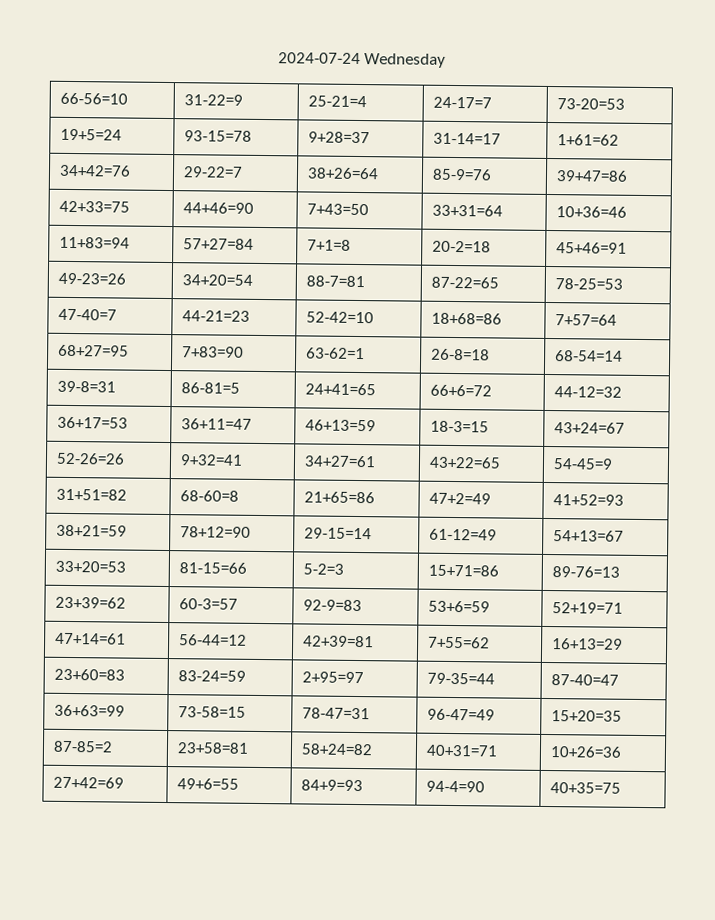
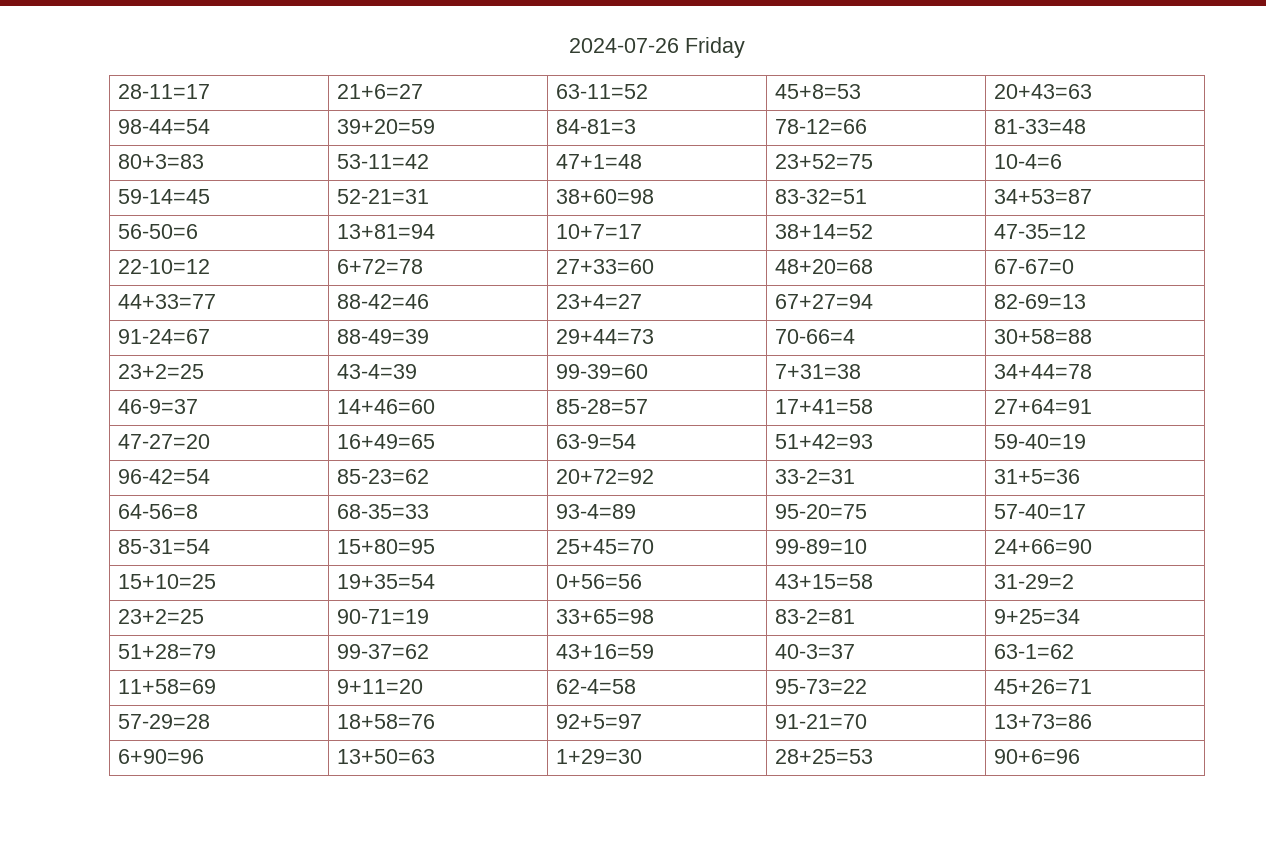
[277,52,447,68] [59,92,128,105] [183,94,243,106] [307,95,367,108] [432,96,492,109] [556,98,625,110] [59,128,122,141] [183,130,252,142] [307,131,370,144] [432,132,501,145] [556,134,619,146] [58,164,131,177] [182,166,243,178] [306,167,379,180] [431,168,492,181] [555,170,628,182] [58,200,130,213] [182,202,254,214] [306,203,369,216] [431,204,503,217] [555,206,627,218] [58,236,130,249] [182,238,254,250] [306,239,351,251] [431,240,491,253] [555,242,627,254] [57,272,126,285] [181,274,253,286] [305,275,365,288] [430,276,499,289] [554,278,623,290] [57,308,117,321] [181,310,250,322] [305,311,374,324] [430,312,502,325] [554,314,617,326] [57,344,129,357] [181,346,244,358] [305,347,365,360] [430,348,490,361] [554,350,623,362] [56,380,116,393] [180,382,240,394] [304,383,376,396] [429,384,492,397] [553,386,622,398] [56,416,128,429] [180,418,252,430] [304,419,376,432] [429,420,489,433] [553,422,625,434] [55,452,125,465] [179,454,243,466] [303,455,376,468] [428,456,501,469] [552,458,613,470] [55,488,127,501] [179,490,239,502] [303,491,375,504] [428,492,491,505] [552,494,624,506] [55,524,127,537] [179,526,251,538] [303,527,372,540] [428,528,497,541] [552,530,624,542] [54,560,126,573] [178,562,247,574] [302,563,344,575] [427,564,499,577] [551,566,620,578] [54,596,126,609] [178,598,238,610] [302,599,362,612] [427,600,490,613] [551,602,623,614] [54,632,126,645] [178,634,247,646] [302,635,374,648] [427,636,490,649] [551,638,623,650] [53,668,125,681] [177,670,246,682] [301,671,364,684] [426,672,495,685] [550,674,619,686] [53,704,125,717] [177,706,246,718] [301,707,370,720] [426,708,495,721] [550,710,622,722] [52,740,113,753] [176,742,249,754] [300,743,373,756] [425,744,498,757] [549,746,622,758] [52,776,124,789] [176,778,239,790] [300,779,363,792] [425,780,485,793] [549,782,621,794] 2024-07-24 Wednesday // 66-56=10 | 31-22=9 | 25-21=4 | 24-17=7 | 73-20=53 // 19+5=24 | 93-15=78 | 9+28=37 | 31-14=17 | 1+61=62 // 34+42=76 | 29-22=7 | 38+26=64 | 85-9=76 | 39+47=86 // 42+33=75 | 44+46=90 | 7+43=50 | 33+31=64 | 10+36=46 // 11+83=94 | 57+27=84 | 7+1=8 | 20-2=18 | 45+46=91 // 49-23=26 | 34+20=54 | 88-7=81 | 87-22=65 | 78-25=53 // 47-40=7 | 44-21=23 | 52-42=10 | 18+68=86 | 7+57=64 // 68+27=95 | 7+83=90 | 63-62=1 | 26-8=18 | 68-54=14 // 39-8=31 | 86-81=5 | 24+41=65 | 66+6=72 | 44-12=32 // 36+17=53 | 36+11=47 | 46+13=59 | 18-3=15 | 43+24=67 // 52-26=26 | 9+32=41 | 34+27=61 | 43+22=65 | 54-45=9 // 31+51=82 | 68-60=8 | 21+65=86 | 47+2=49 | 41+52=93 // 38+21=59 | 78+12=90 | 29-15=14 | 61-12=49 | 54+13=67 // 33+20=53 | 81-15=66 | 5-2=3 | 15+71=86 | 89-76=13 // 23+39=62 | 60-3=57 | 92-9=83 | 53+6=59 | 52+19=71 // 47+14=61 | 56-44=12 | 42+39=81 | 7+55=62 | 16+13=29 // 23+60=83 | 83-24=59 | 2+95=97 | 79-35=44 | 87-40=47 // 36+63=99 | 73-58=15 | 78-47=31 | 96-47=49 | 15+20=35 // 87-85=2 | 23+58=81 | 58+24=82 | 40+31=71 | 10+26=36 // 27+42=69 | 49+6=55 | 84+9=93 | 94-4=90 | 40+35=75 -> [569,37,745,58] [118,84,211,99] [337,84,424,99] [556,84,649,99] [775,84,862,99] [994,84,1093,99] [118,119,211,134] [337,119,436,134] [556,119,637,134] [775,119,868,134] [994,119,1087,134] [118,154,205,169] [337,154,430,169] [556,154,643,169] [775,154,874,169] [994,154,1063,169] [118,189,211,204] [337,189,430,204] [556,189,655,204] [775,189,868,204] [994,189,1093,204] [118,224,199,239] [337,224,436,239] [556,224,643,239] [775,224,874,239] [994,224,1087,239] [118,259,211,274] [337,259,424,274] [556,259,655,274] [775,259,874,274] [994,259,1075,274] [118,294,217,309] [337,294,430,309] [556,294,643,309] [775,294,874,309] [994,294,1087,309] [118,329,211,344] [337,329,430,344] [556,329,655,344] [775,329,856,344] [994,329,1093,344] [118,364,205,379] [337,364,418,379] [556,364,649,379] [775,364,862,379] [994,364,1093,379] [118,399,199,414] [337,399,436,414] [556,399,649,414] [775,399,874,414] [994,399,1093,414] [118,434,211,449] [337,434,436,449] [556,434,637,449] [775,434,874,449] [994,434,1087,449] [118,469,211,484] [337,469,430,484] [556,469,655,484] [775,469,856,484] [994,469,1081,484] [118,504,199,519] [337,504,430,519] [556,504,637,519] [775,504,868,519] [994,504,1087,519] [118,539,211,554] [337,539,436,554] [556,539,655,554] [775,539,868,554] [994,539,1093,554] [118,574,217,589] [337,574,436,589] [556,574,643,589] [775,574,874,589] [994,574,1075,589] [118,609,205,624] [337,609,430,624] [556,609,655,624] [775,609,856,624] [994,609,1081,624] [118,644,217,659] [337,644,430,659] [556,644,655,659] [775,644,856,659] [994,644,1075,659] [118,679,217,694] [337,679,424,694] [556,679,637,694] [775,679,868,694] [994,679,1093,694] [118,714,211,729] [337,714,436,729] [556,714,643,729] [775,714,868,729] [994,714,1093,729] [118,749,205,764] [337,749,436,764] [556,749,643,764] [775,749,874,764] [994,749,1081,764] 2024-07-26 Friday // 28-11=17 | 21+6=27 | 63-11=52 | 45+8=53 | 20+43=63 // 98-44=54 | 39+20=59 | 84-81=3 | 78-12=66 | 81-33=48 // 80+3=83 | 53-11=42 | 47+1=48 | 23+52=75 | 10-4=6 // 59-14=45 | 52-21=31 | 38+60=98 | 83-32=51 | 34+53=87 // 56-50=6 | 13+81=94 | 10+7=17 | 38+14=52 | 47-35=12 // 22-10=12 | 6+72=78 | 27+33=60 | 48+20=68 | 67-67=0 // 44+33=77 | 88-42=46 | 23+4=27 | 67+27=94 | 82-69=13 // 91-24=67 | 88-49=39 | 29+44=73 | 70-66=4 | 30+58=88 // 23+2=25 | 43-4=39 | 99-39=60 | 7+31=38 | 34+44=78 // 46-9=37 | 14+46=60 | 85-28=57 | 17+41=58 | 27+64=91 // 47-27=20 | 16+49=65 | 63-9=54 | 51+42=93 | 59-40=19 // 96-42=54 | 85-23=62 | 20+72=92 | 33-2=31 | 31+5=36 // 64-56=8 | 68-35=33 | 93-4=89 | 95-20=75 | 57-40=17 // 85-31=54 | 15+80=95 | 25+45=70 | 99-89=10 | 24+66=90 // 15+10=25 | 19+35=54 | 0+56=56 | 43+15=58 | 31-29=2 // 23+2=25 | 90-71=19 | 33+65=98 | 83-2=81 | 9+25=34 // 51+28=79 | 99-37=62 | 43+16=59 | 40-3=37 | 63-1=62 // 11+58=69 | 9+11=20 | 62-4=58 | 95-73=22 | 45+26=71 // 57-29=28 | 18+58=76 | 92+5=97 | 91-21=70 | 13+73=86 // 6+90=96 | 13+50=63 | 1+29=30 | 28+25=53 | 90+6=96

